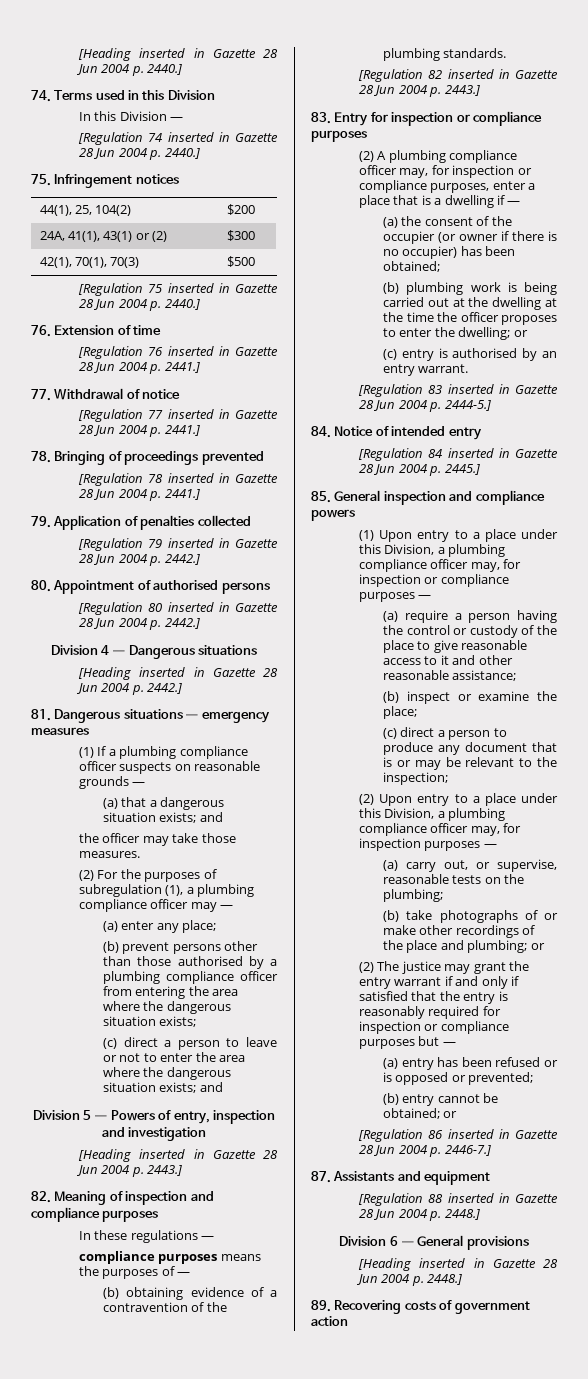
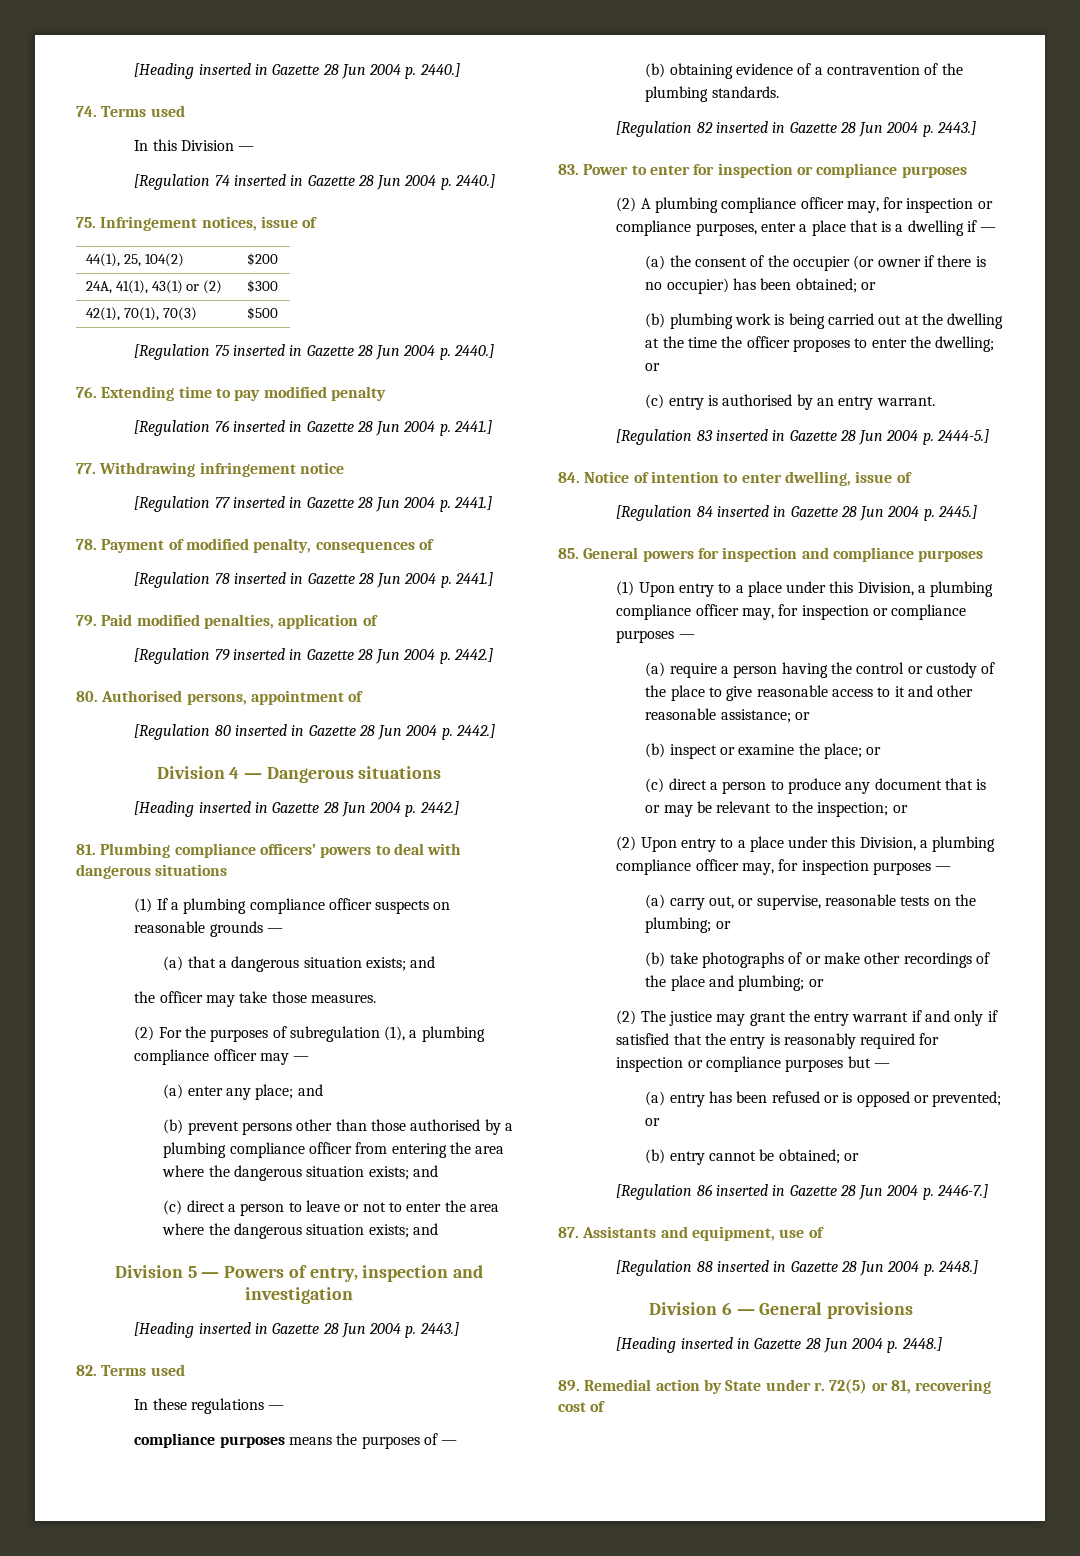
[128,90,215,100] in this Division -> (185, 111) none
[135,174,179,184] notices -> [201,216,318,231] notices, issue of
[54,325,162,335] Extension of time -> [101,386,386,401] Extending time to pay modified penalty
[54,388,140,400] Withdrawal of -> [99,462,296,477] Withdrawing infringement
[54,451,264,465] Bringing of proceedings prevented -> [101,538,434,553] Payment of modified penalty, consequences of
[53,515,251,530] Application of penalties collected -> [101,614,378,629] Paid modified penalties, application of
[53,580,270,594] Appointment of authorised persons -> [101,690,364,705] Authorised persons, appointment of
[54,709,270,723] [31,727,89,735] Dangerous situations — emergency measures -> [100,843,462,858] [76,864,228,879] Plumbing compliance officers’ powers to deal with dangerous situations
(217, 926) none -> [297,1084,323,1096] and
(197, 1021) none -> [412,1165,438,1177] and
[54,1191,214,1205] [31,1207,159,1222] Meaning of inspection and compliance purposes -> [101,1364,185,1376] Terms used
[334,112,369,126] Entry -> [583,164,690,175] Power to enter
(440, 266) none -> [860,282,876,290] or
[391,426,482,440] intended entry -> [650,471,912,486] intention to enter dwelling, issue of
[383,490,545,505] [311,509,355,521] inspection and compliance powers -> [642,547,984,562] powers for inspection and compliance purposes
(517, 675) none -> [794,712,810,720] or
(417, 712) none -> [866,747,882,755] or
(448, 778) none -> [892,805,908,813] or
(443, 895) none -> [715,921,731,929] or
(534, 1078) none -> [645,1118,661,1126] or
[424,1171,491,1185] equipment -> [691,1226,824,1241] equipment, use of
[334,1300,530,1314] [311,1316,348,1326] Recovering costs of government action -> [584,1379,992,1394] [558,1401,606,1412] Remedial action by State under r. 72(5) or 81, recovering cost of

